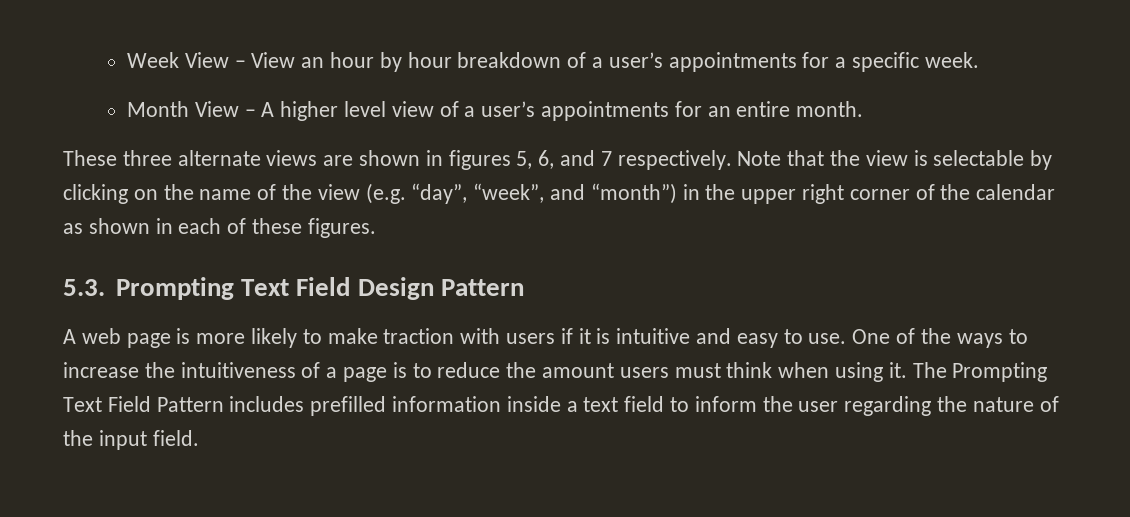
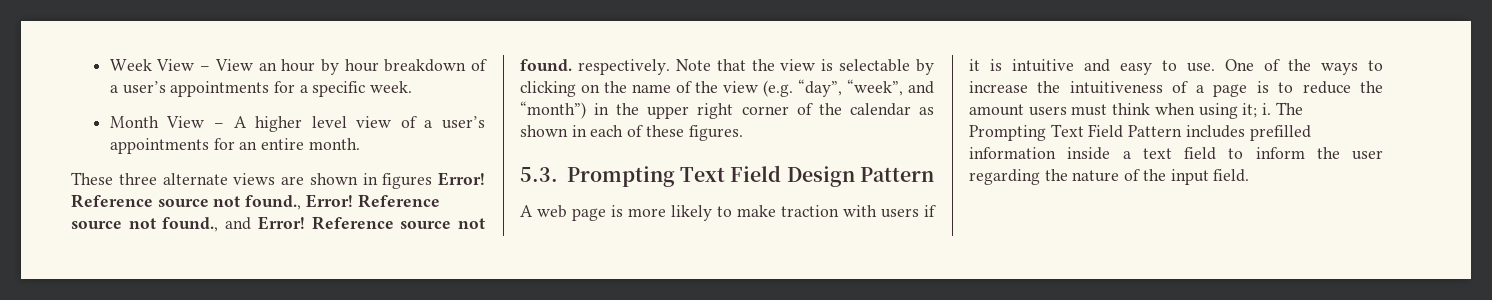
[516,150,612,169] 5, 6, and 7 -> [438,172,485,186] [71,194,440,210] [71,216,486,232] [520,59,572,71] Error! Reference source not found., Error! Reference source not found., and Error! Reference source not found.
[888,362,907,378] it. -> [1242,103,1272,118] it; i.

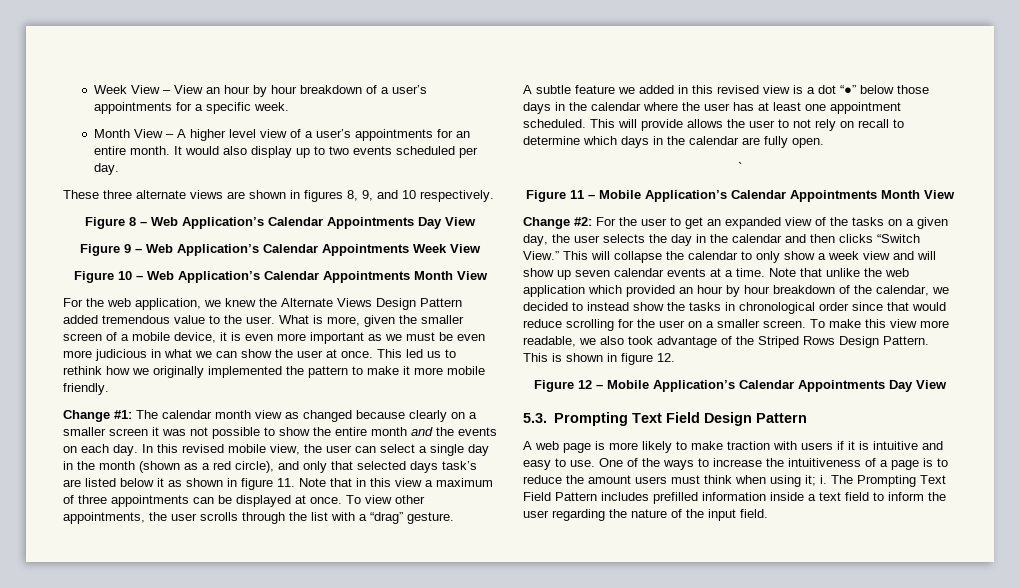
(360, 144) none -> [173,146,478,158] [93,163,119,175] It would also display up to two events scheduled per day.
[438,172,485,186] [71,194,440,210] [71,216,486,232] [520,59,934,75] [520,79,934,97] [520,101,934,119] [520,125,743,141] Error! Reference source not found., Error! Reference source not found., and Error! Reference source not found. respectively. Note that the view is selectable by clicking on the name of the view (e.g. “day”, “week”, and “month”) in the upper right corner of the calendar as shown in each of these figures. -> [347,190,494,202] [85,217,476,229] [80,244,481,256] [73,271,488,283] [63,298,462,310] [63,315,464,327] [63,332,485,344] [63,349,456,361] [63,366,485,378] [63,383,109,395] [63,410,477,422] [63,427,497,439] [63,444,489,456] [63,461,477,473] [63,478,493,490] [63,495,425,507] [63,512,454,524] [523,85,929,94] [523,102,901,114] [523,119,904,131] [523,136,824,148] [738,162,742,172] [526,190,955,202] [523,217,948,229] [523,234,920,246] [523,251,936,263] [523,268,909,280] [523,285,949,297] [523,302,946,314] [523,319,949,331] [523,336,929,348] [523,353,675,365] [534,380,947,392] 8, 9, and 10 respectively. // Figure 8 – Web Application’s Calendar Appointments Day View // Figure 9 – Web Application’s Calendar Appointments Week View // Figure 10 – Web Application’s Calendar Appointments Month View // For the web application, we knew the Alternate Views Design Pattern added tremendous value to the user. What is more, given the smaller screen of a mobile device, it is even more important as we must be even more judicious in what we can show the user at once. This led us to rethink how we originally implemented the pattern to make it more mobile friendly. // Change #1: The calendar month view as changed because clearly on a smaller screen it was not possible to show the entire month and the events on each day. In this revised mobile view, the user can select a single day in the month (shown as a red circle), and only that selected days task’s are listed below it as shown in figure 11. Note that in this view a maximum of three appointments can be displayed at once. To view other appointments, the user scrolls through the list with a “drag” gesture. // A subtle feature we added in this revised view is a dot “●” below those days in the calendar where the user has at least one appointment scheduled. This will provide allows the user to not rely on recall to determine which days in the calendar are fully open. // ` // Figure 11 – Mobile Application’s Calendar Appointments Month View // Change #2: For the user to get an expanded view of the tasks on a given day, the user selects the day in the calendar and then clicks “Switch View.” This will collapse the calendar to only show a week view and will show up seven calendar events at a time. Note that unlike the web application which provided an hour by hour breakdown of the calendar, we decided to instead show the tasks in chronological order since that would reduce scrolling for the user on a smaller screen. To make this view more readable, we also took advantage of the Striped Rows Design Pattern. This is shown in figure 12. // Figure 12 – Mobile Application’s Calendar Appointments Day View

